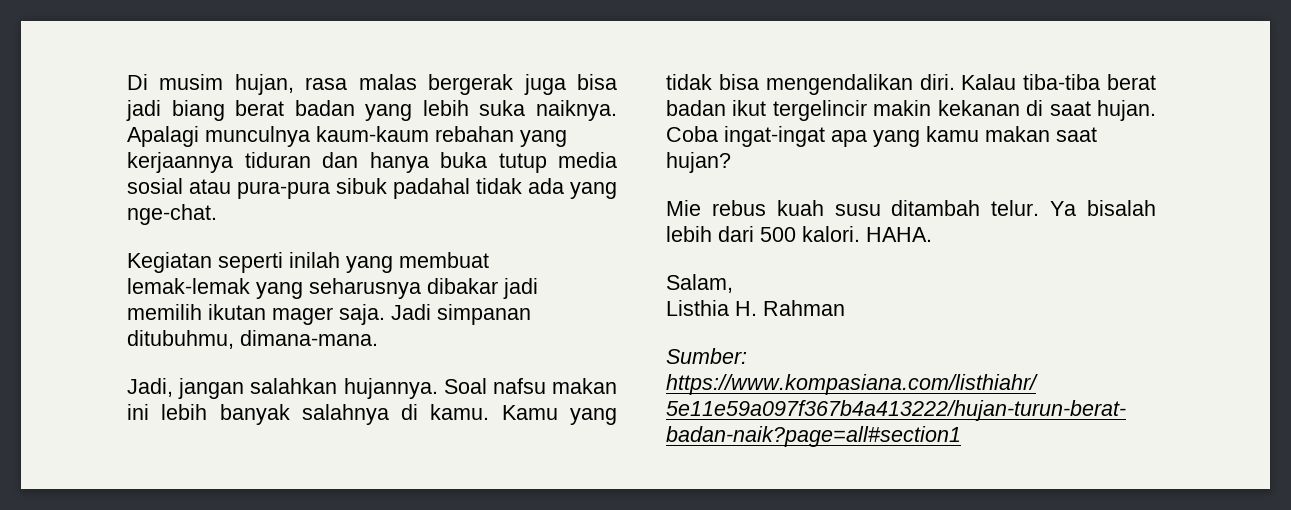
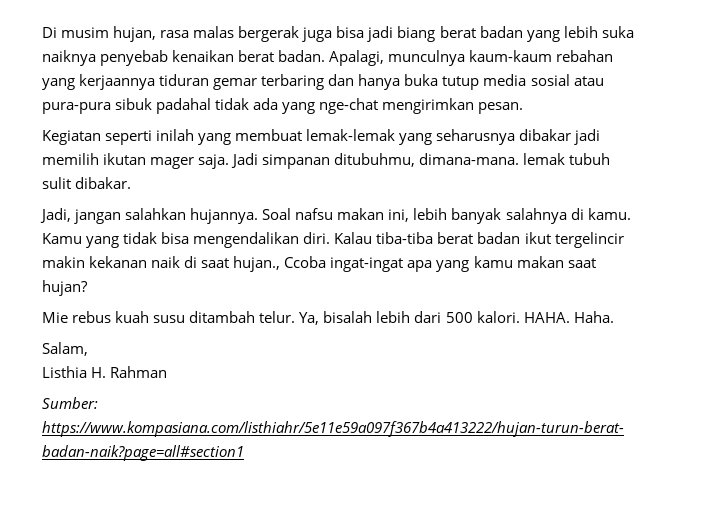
[536,100,617,121] [127,126,199,147] naiknya. Apalagi -> [42,50,385,66] naiknya penyebab kenaikan berat badan. Apalagi,
(311, 160) none -> [213,74,325,90] gemar terbaring
[127,204,217,225] nge-chat. -> [319,98,524,114] nge-chat mengirimkan pesan.
(378, 338) none -> [523,153,611,165] [42,177,132,189] lemak tubuh sulit dibakar.
[127,404,149,420] ini -> [388,209,410,222] ini,
(1020, 108) none -> [151,256,181,268] naik
[1097,100,1156,121] [666,126,718,142] hujan. Coba -> [233,256,327,272] hujan., Ccoba
[1050,201,1077,216] Ya -> [299,312,320,325] Ya,
(932, 234) none -> [573,311,614,323] Haha.

